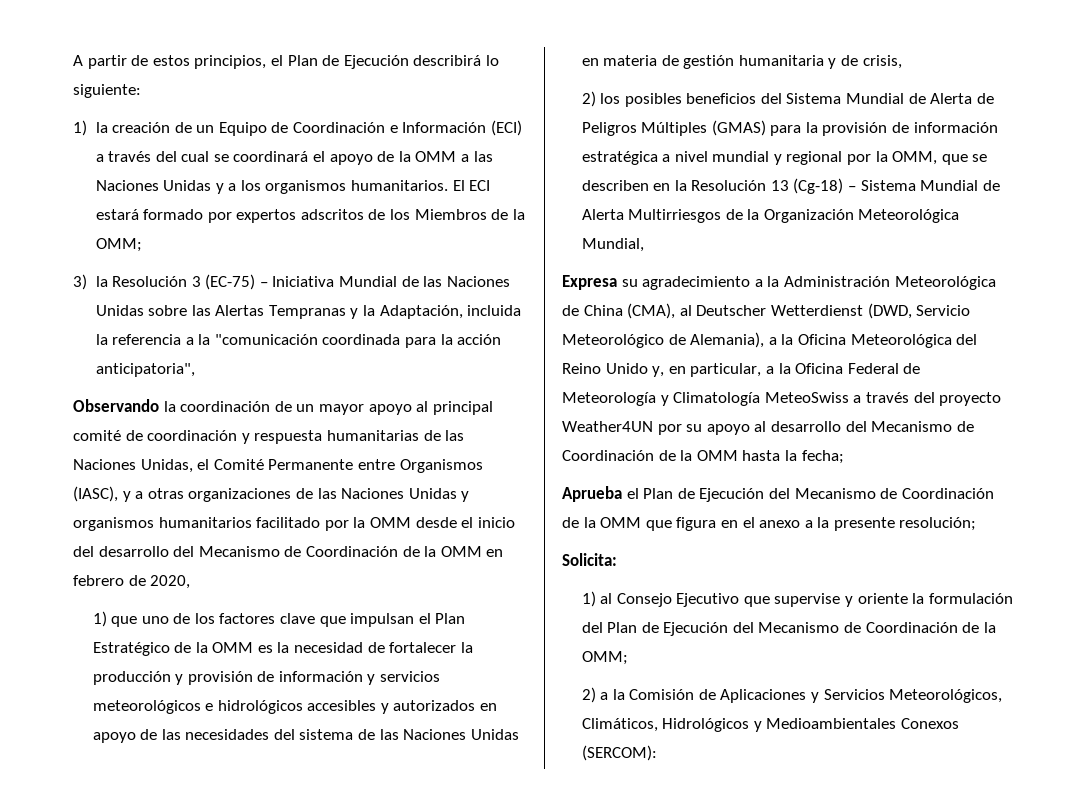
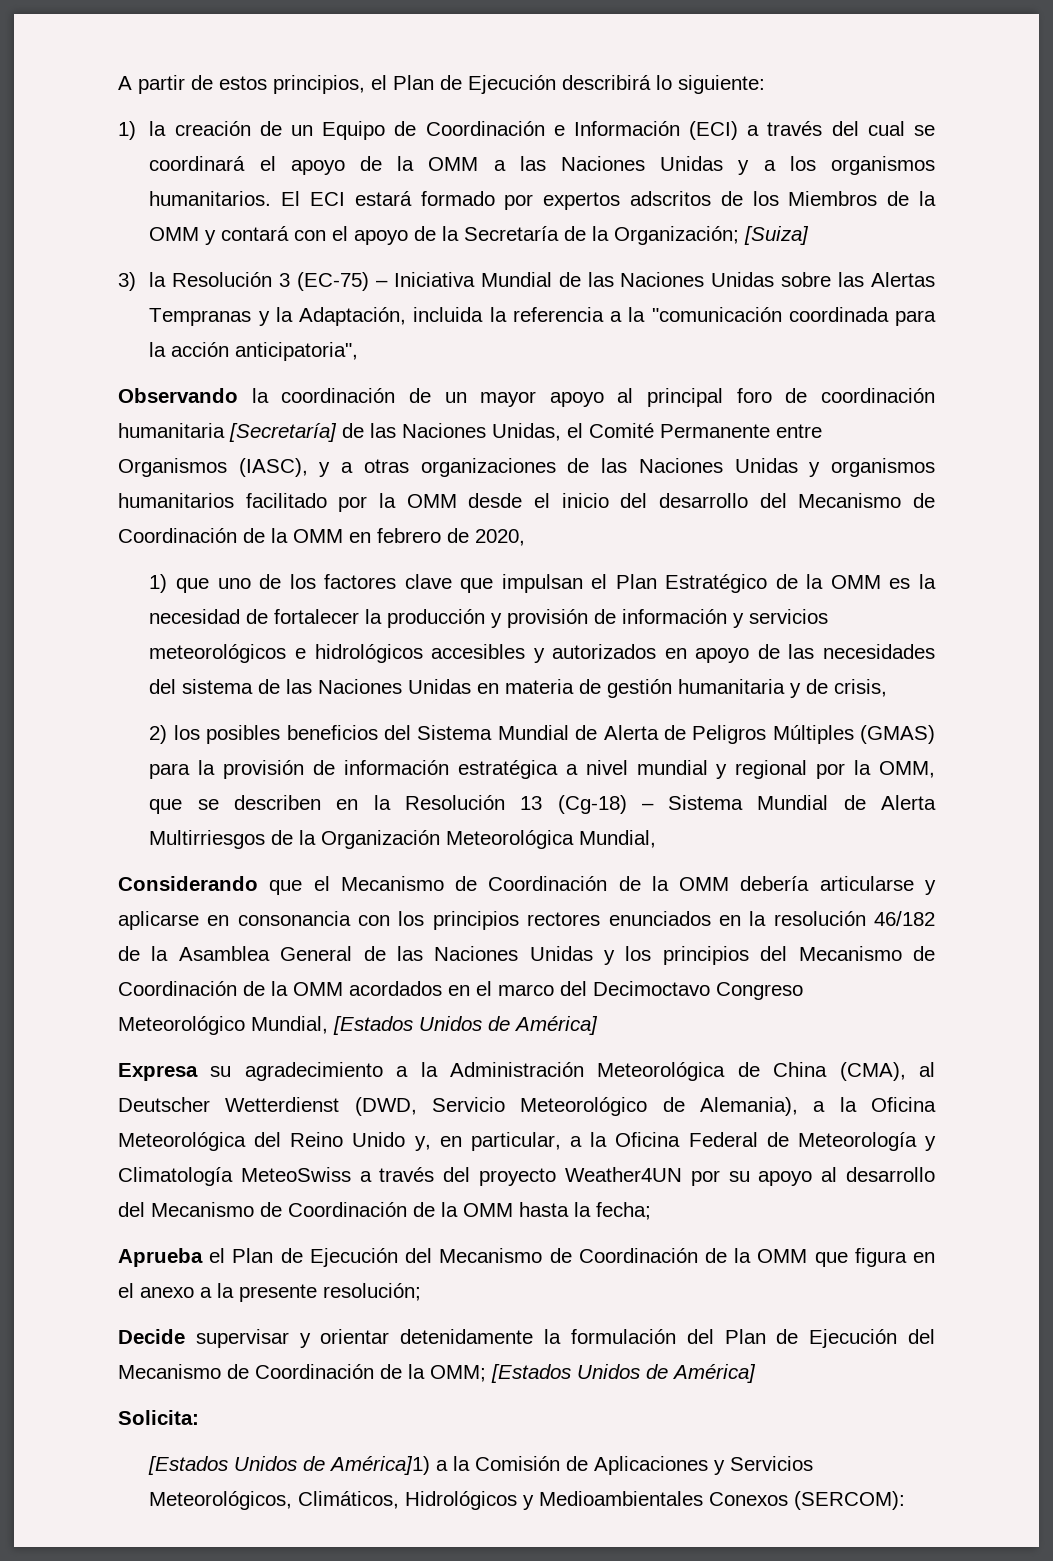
[95,238,142,252] OMM; -> [149,226,810,245] OMM y contará con el apoyo de la Secretaría de la Organización; [Suiza]
[73,430,121,441] comité -> [736,388,772,403] foro
[241,430,419,444] y respuesta humanitarias -> [118,423,337,442] humanitaria [Secretaría]
(644, 245) none -> [118,876,936,895] [118,911,936,930] [118,946,935,965] [118,981,803,1000] [118,1016,598,1035] // Considerando que el Mecanismo de Coordinación de la OMM debería articularse y aplicarse en consonancia con los principios rectores enunciados en la resolución 46/182 de la Asamblea General de las Naciones Unidas y los principios del Mecanismo de Coordinación de la OMM acordados en el marco del Decimoctavo Congreso Meteorológico Mundial, [Estados Unidos de América]
[562,553,617,566] [581,591,908,607] Solicita: // 1) al Consejo Ejecutivo que supervise y oriente -> [118,1329,534,1348] Decide supervisar y orientar detenidamente
[581,687,596,703] // 2) -> [491,1364,756,1383] [118,1410,199,1425] [148,1456,431,1475] [Estados Unidos de América] // Solicita: // [Estados Unidos de América]1)

